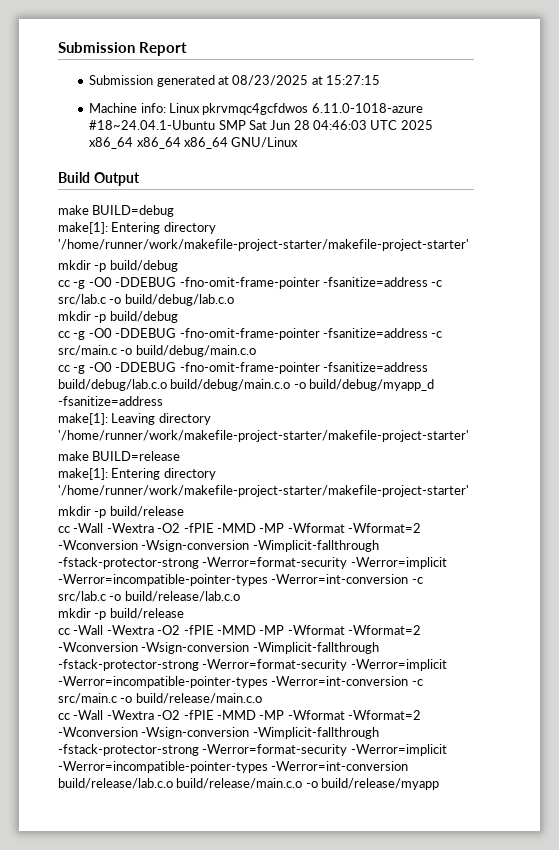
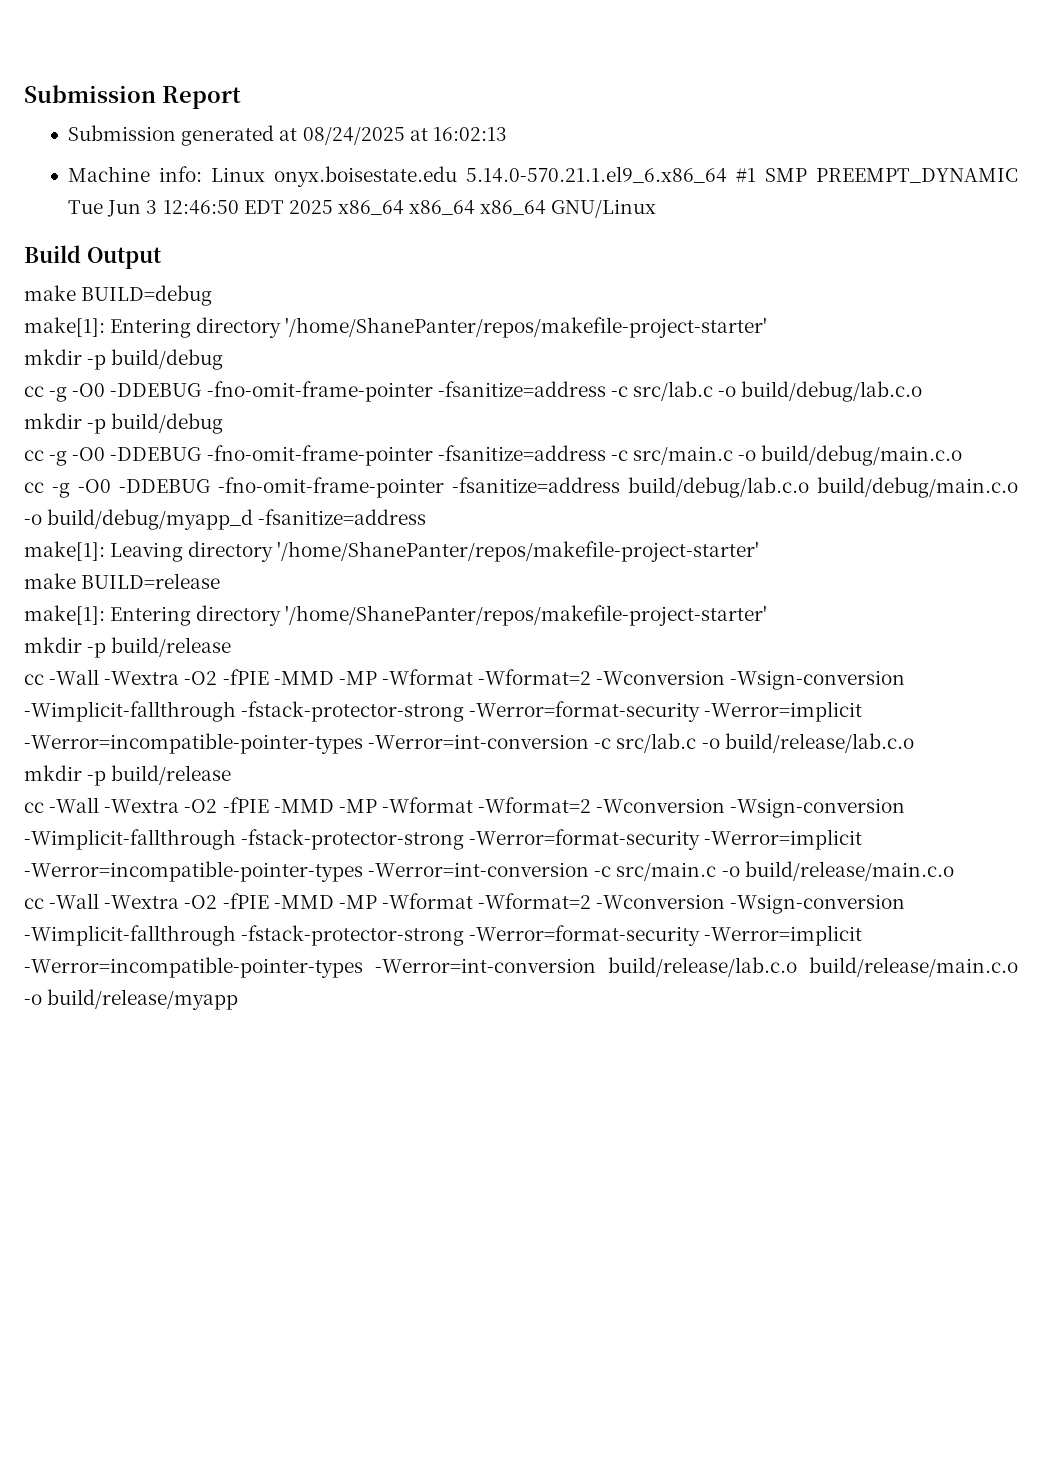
[232,75,381,86] 08/23/2025 at 15:27:15 -> [302,127,507,145] 08/24/2025 at 16:02:13
[202,103,423,115] [89,120,398,130] pkrvmqc4gcfdwos 6.11.0-1018-azure #18~24.04.1-Ubuntu SMP Sat Jun 28 04:46:03 UTC -> [274,166,1018,187] [68,200,284,217] onyx.boisestate.edu 5.14.0-570.21.1.el9_6.x86_64 #1 SMP PREEMPT_DYNAMIC Tue Jun 3 12:46:50 EDT
[58,239,469,251] '/home/runner/work/makefile-project-starter/makefile-project-starter' -> [285,317,768,338] '/home/ShanePanter/repos/makefile-project-starter'
[58,430,469,442] '/home/runner/work/makefile-project-starter/makefile-project-starter' -> [277,541,760,562] '/home/ShanePanter/repos/makefile-project-starter'
[58,485,469,497] '/home/runner/work/makefile-project-starter/makefile-project-starter' -> [285,605,768,626] '/home/ShanePanter/repos/makefile-project-starter'

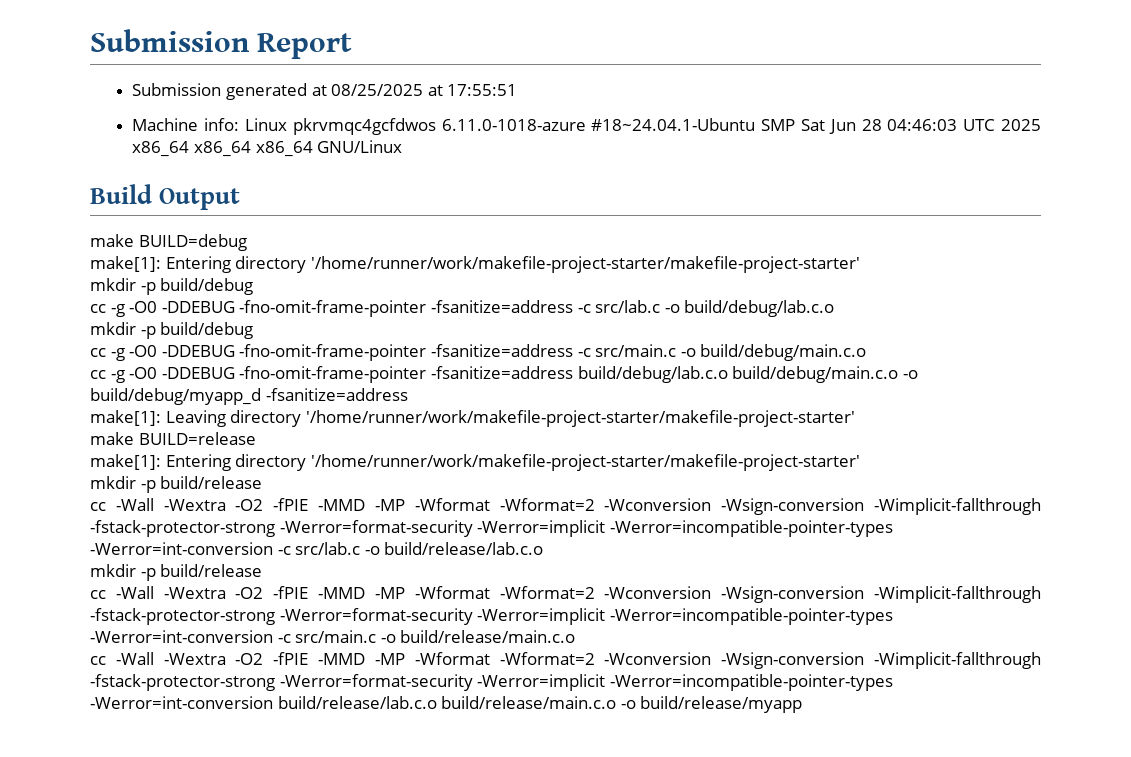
[302,127,507,145] 08/24/2025 at 16:02:13 -> [331,84,518,96] 08/25/2025 at 17:55:51
[274,166,1018,187] [68,200,284,217] onyx.boisestate.edu 5.14.0-570.21.1.el9_6.x86_64 #1 SMP PREEMPT_DYNAMIC Tue Jun 3 12:46:50 EDT -> [292,118,996,135] pkrvmqc4gcfdwos 6.11.0-1018-azure #18~24.04.1-Ubuntu SMP Sat Jun 28 04:46:03 UTC
[285,317,768,338] '/home/ShanePanter/repos/makefile-project-starter' -> [310,256,860,273] '/home/runner/work/makefile-project-starter/makefile-project-starter'
[277,541,760,562] '/home/ShanePanter/repos/makefile-project-starter' -> [305,410,855,427] '/home/runner/work/makefile-project-starter/makefile-project-starter'
[285,605,768,626] '/home/ShanePanter/repos/makefile-project-starter' -> [310,454,860,471] '/home/runner/work/makefile-project-starter/makefile-project-starter'

